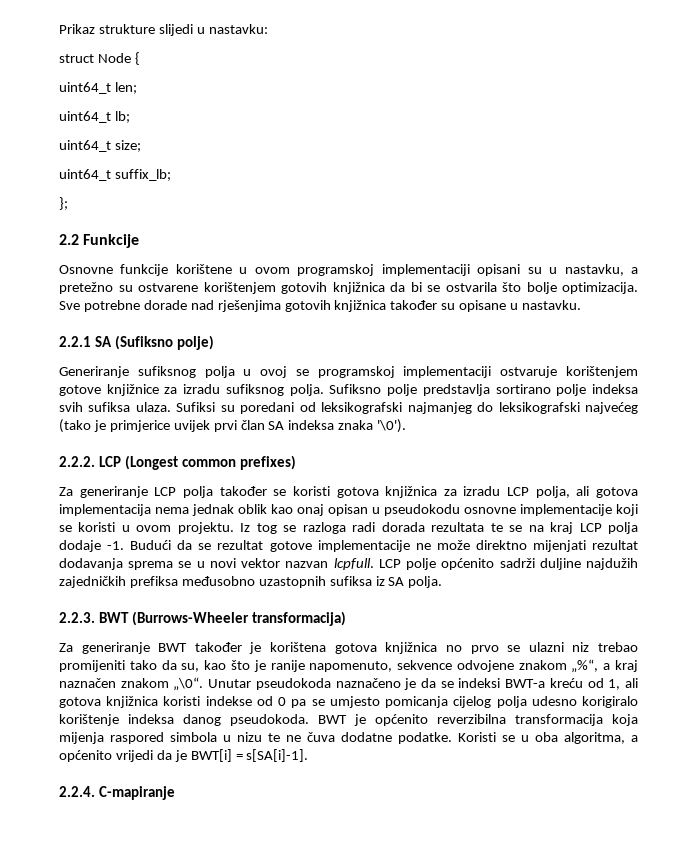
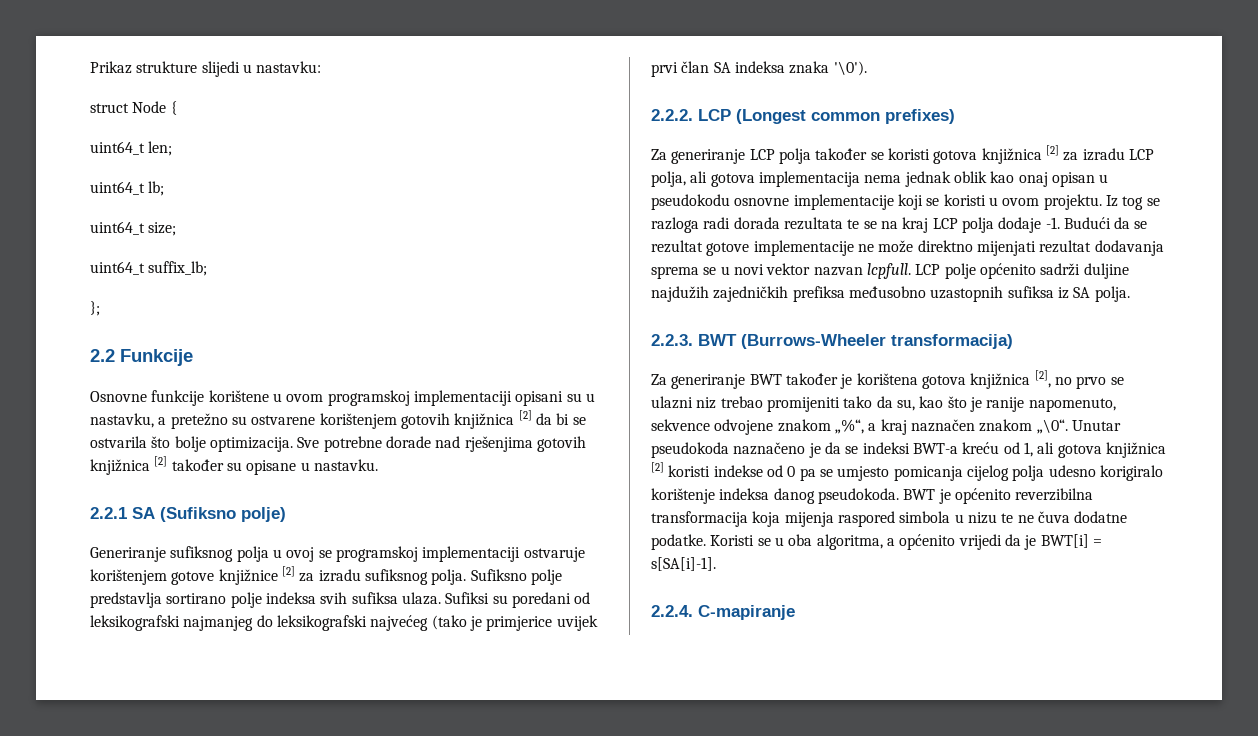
(385, 288) none -> [518,410,532,421] [2]
(387, 306) none -> [154,456,168,467] [2]
(159, 390) none -> [281,566,295,577] [2]
(438, 492) none -> [1045,145,1059,156] [2]
(438, 648) none -> [1034,370,1051,388] [2],
(159, 702) none -> [651,462,664,473] [2]

